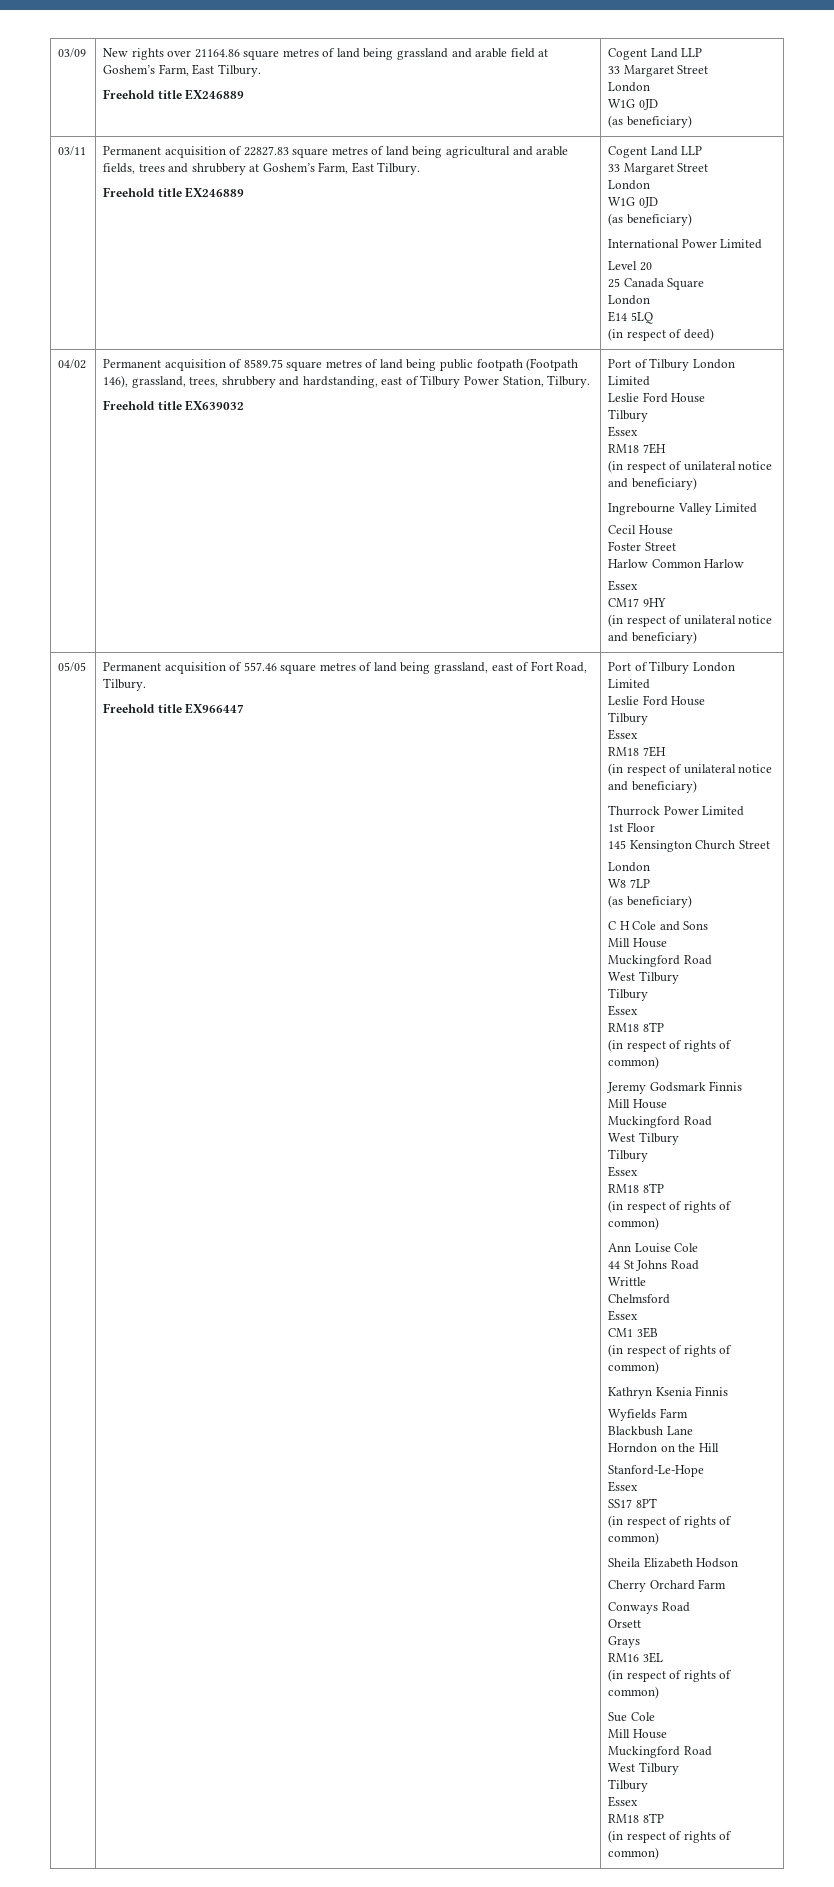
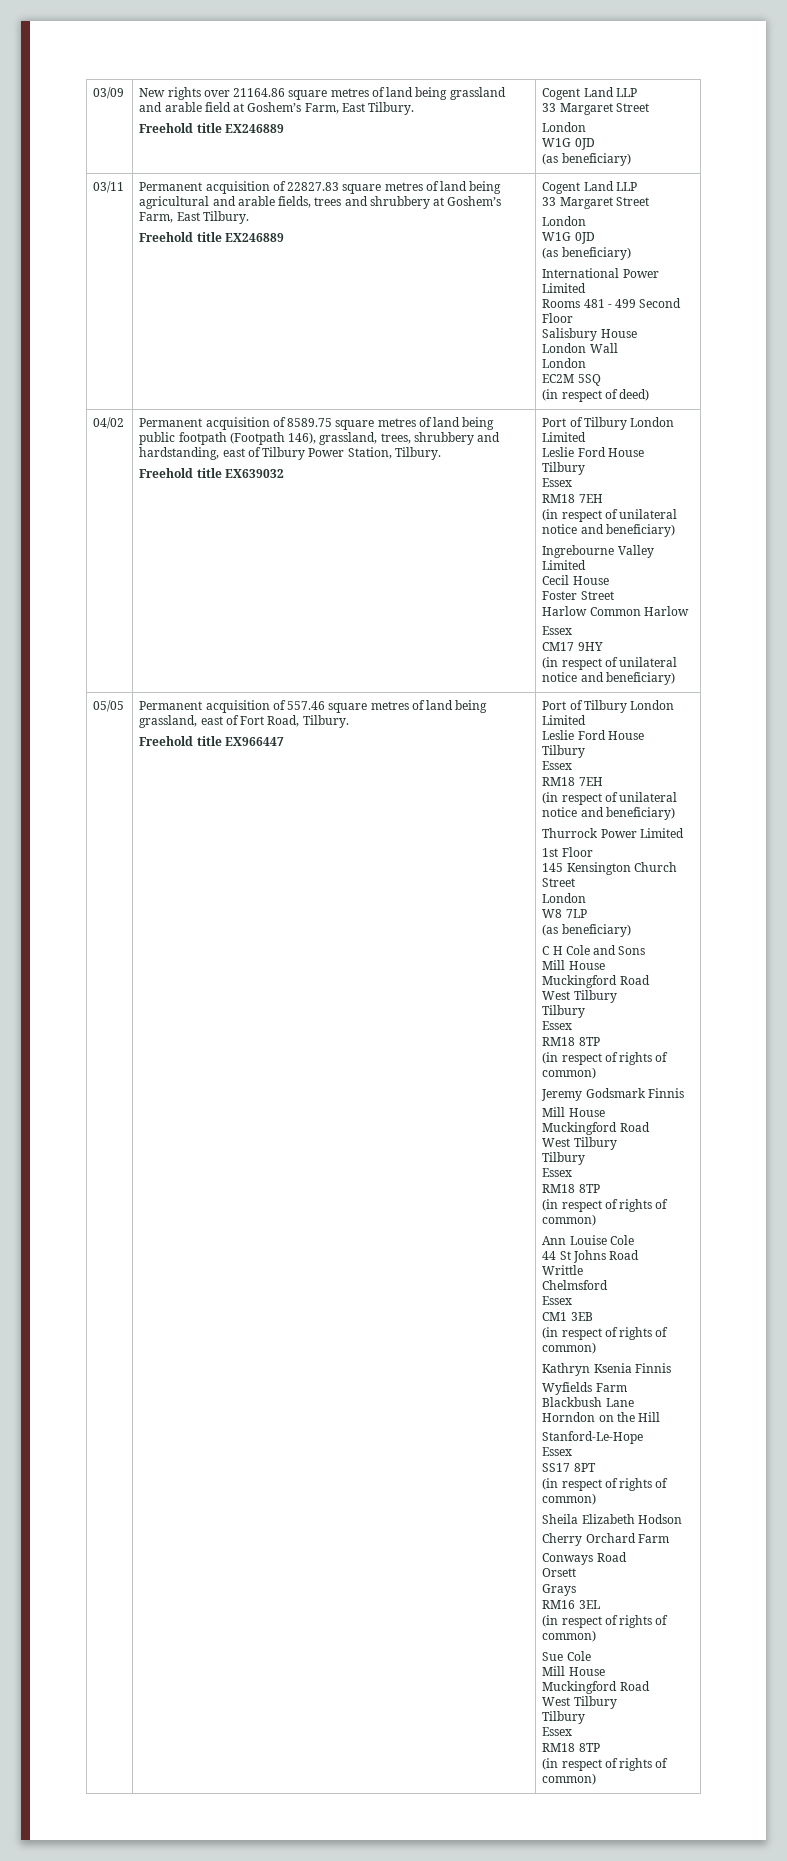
[608,261,652,271] [608,278,705,290] [608,295,651,305] [608,311,653,324] Level 20 // 25 Canada Square // London // E14 5LQ -> [542,298,682,308] [542,313,574,323] [542,328,637,341] [542,343,618,353] [542,358,587,368] [542,374,601,386] Rooms 481 - 499 Second Floor // Salisbury House // London Wall // London // EC2M 5SQ

